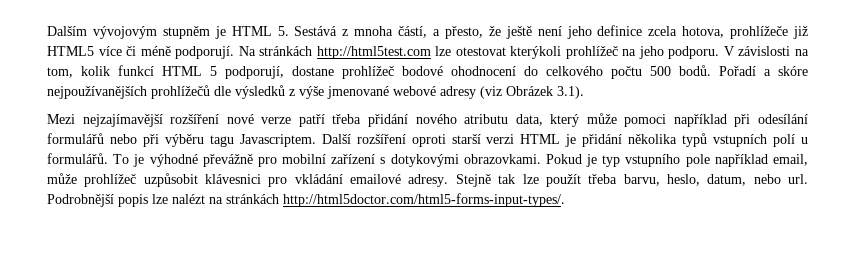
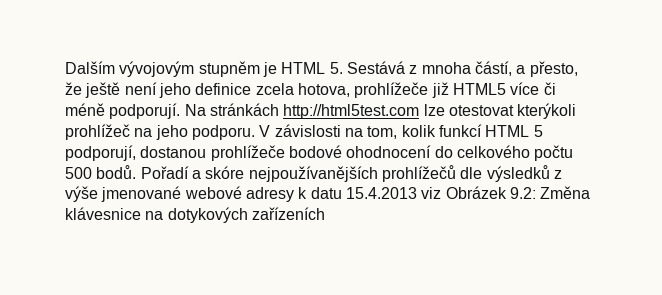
[292,66,394,79] dostane prohlížeč -> [140,145,285,161] dostanou prohlížeče
[480,86,584,99] [47,113,808,127] [47,133,809,147] [47,153,808,167] [47,173,809,187] [47,193,565,207] (viz Obrázek 3.1). // Mezi nejzajímavější rozšíření nové verze patří třeba přidání nového atributu data, který může pomoci například při odesílání formulářů nebo při výběru tagu Javascriptem. Další rozšíření oproti starší verzi HTML je přidání několika typů vstupních polí u formulářů. To je výhodné převážně pro mobilní zařízení s dotykovými obrazovkami. Pokud je typ vstupního pole například email, může prohlížeč uzpůsobit klávesnici pro vkládání emailové adresy. Stejně tak lze použít třeba barvu, heslo, datum, nebo url. Podrobnější popis lze nalézt na stránkách http://html5doctor.com/html5-forms-input-types/. -> [298,186,591,199] [65,207,325,223] k datu 15.4.2013 viz Obrázek 9.2: Změna klávesnice na dotykových zařízeních

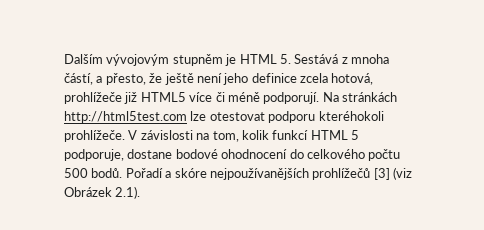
[297,83,350,97] hotova, -> [331,73,374,85] hotová,
[517,103,577,119] [65,124,255,140] kterýkoli prohlížeč na jeho podporu. -> [268,111,384,123] [64,130,125,142] podporu kteréhokoli prohlížeče.
[65,145,285,161] podporují, dostanou prohlížeče -> [64,149,173,161] podporuje, dostane
[460,165,562,182] [65,186,591,202] [65,207,325,223] dle výsledků z výše jmenované webové adresy k datu 15.4.2013 viz Obrázek 9.2: Změna klávesnice na dotykových zařízeních -> [373,167,412,180] [64,186,141,199] [3] (viz Obrázek 2.1).

